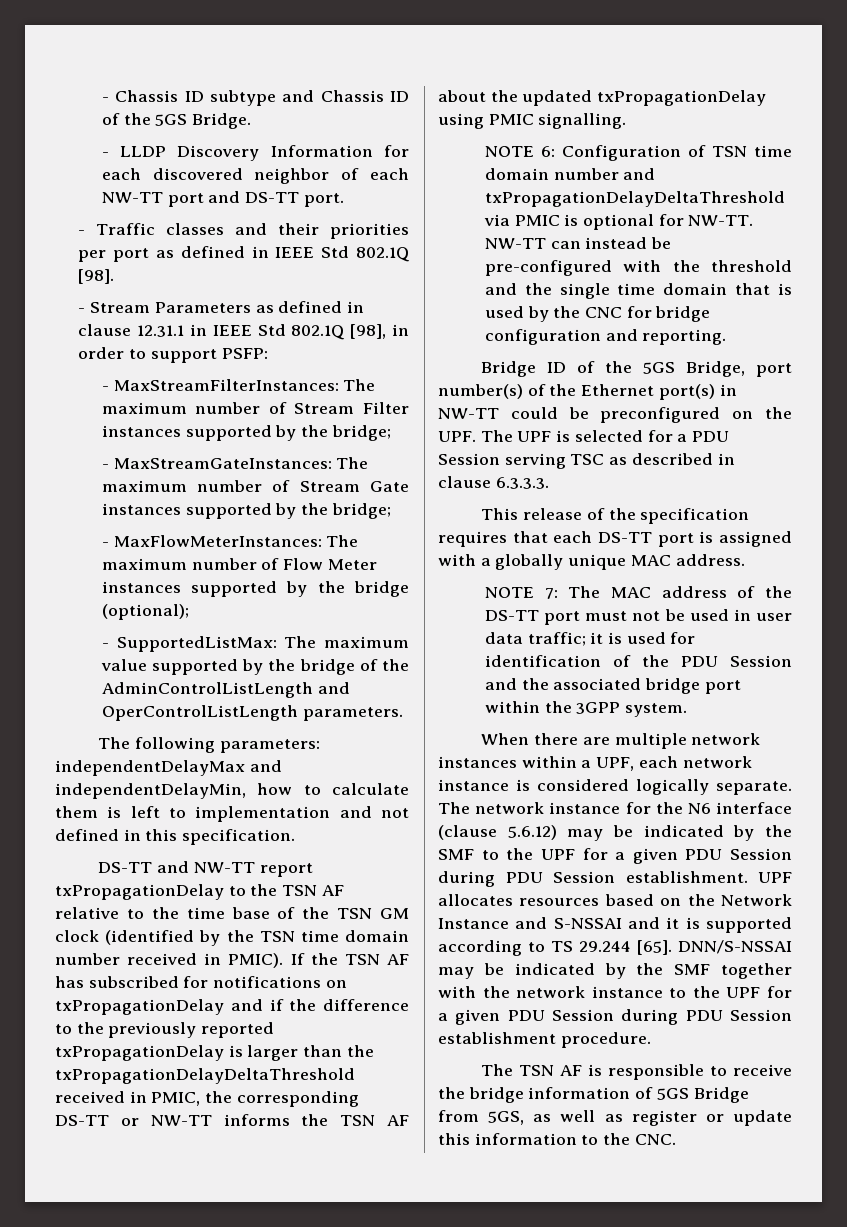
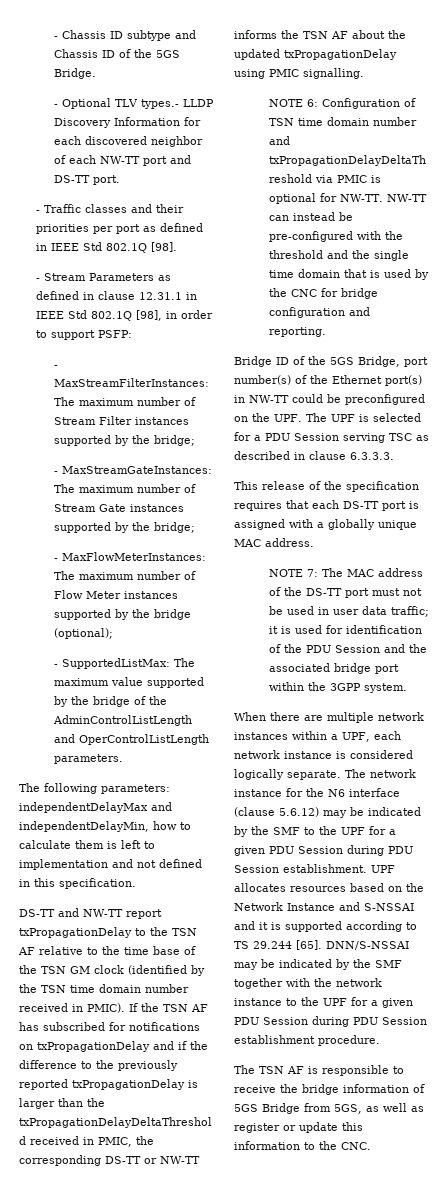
(109, 154) none -> [61,98,179,109] Optional TLV types.-

